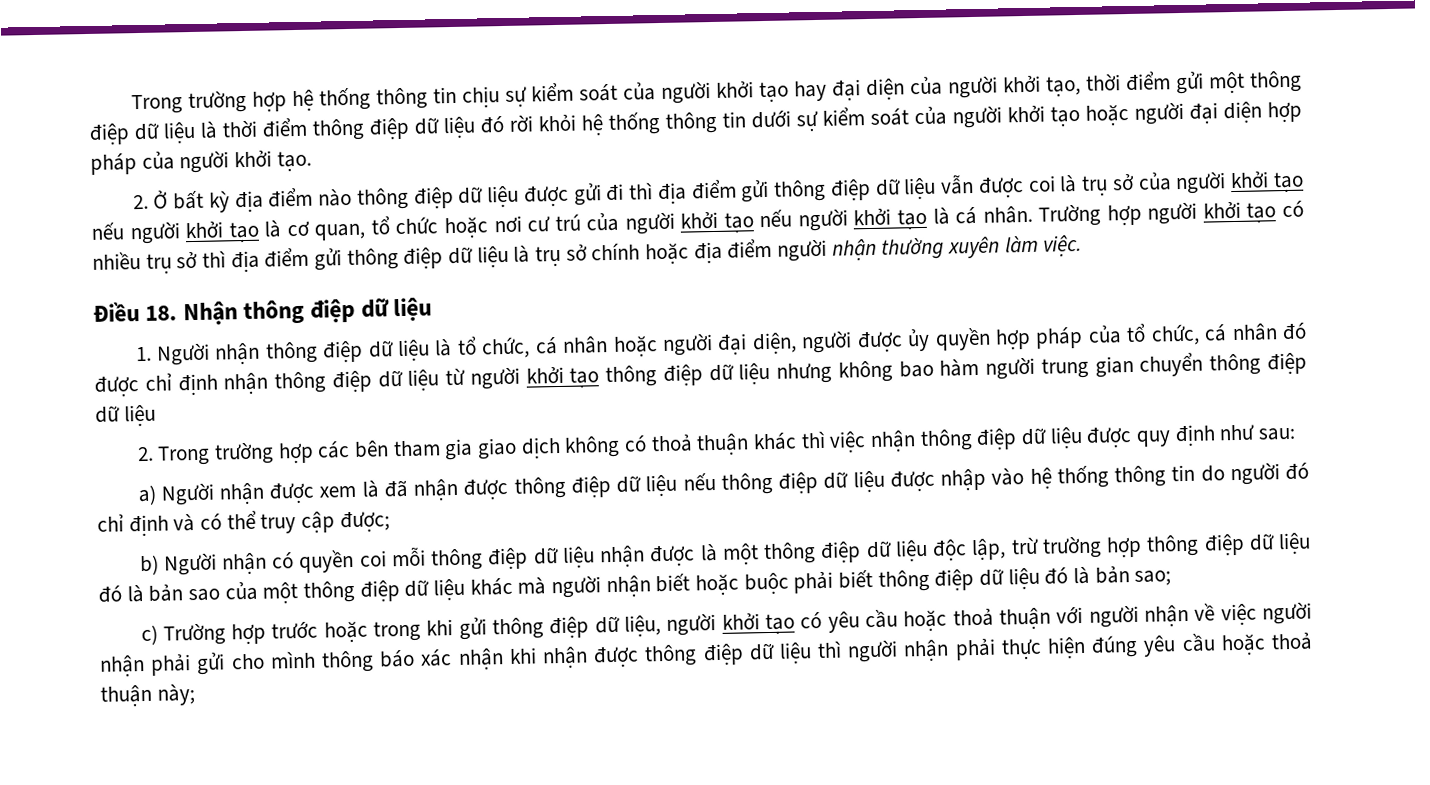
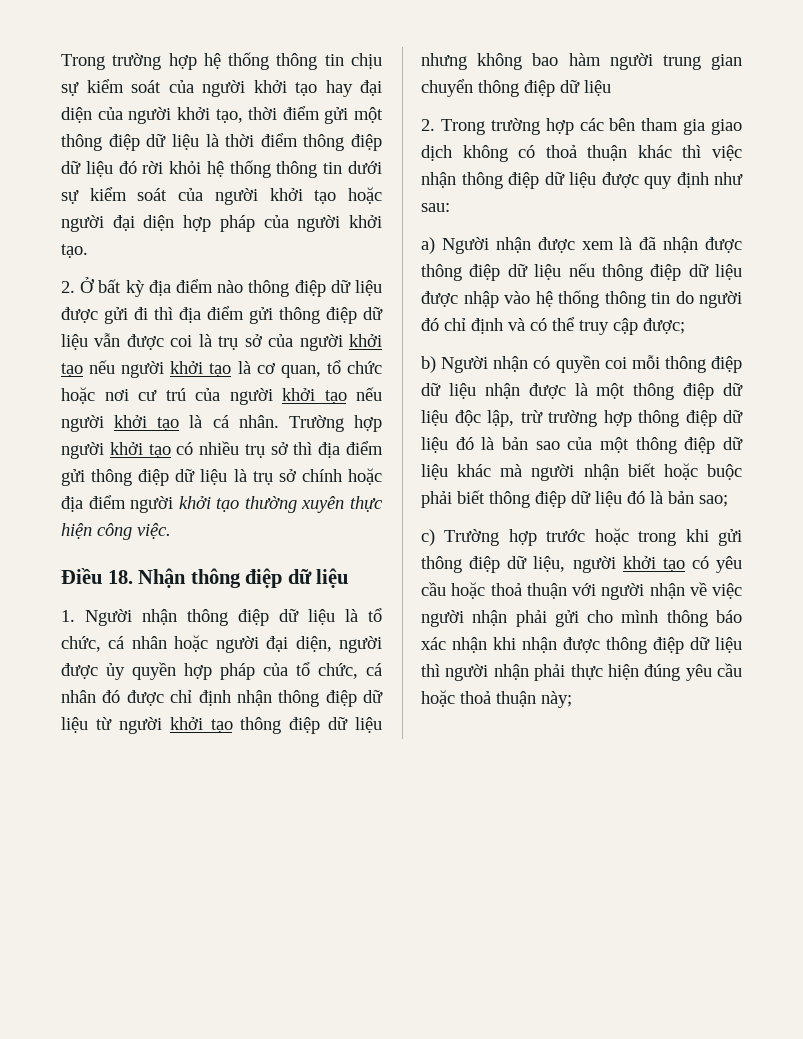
[831,235,1039,261] nhận thường xuyên làm -> [178,496,383,513] [61,523,132,540] khởi tạo thường xuyên thực hiện công

